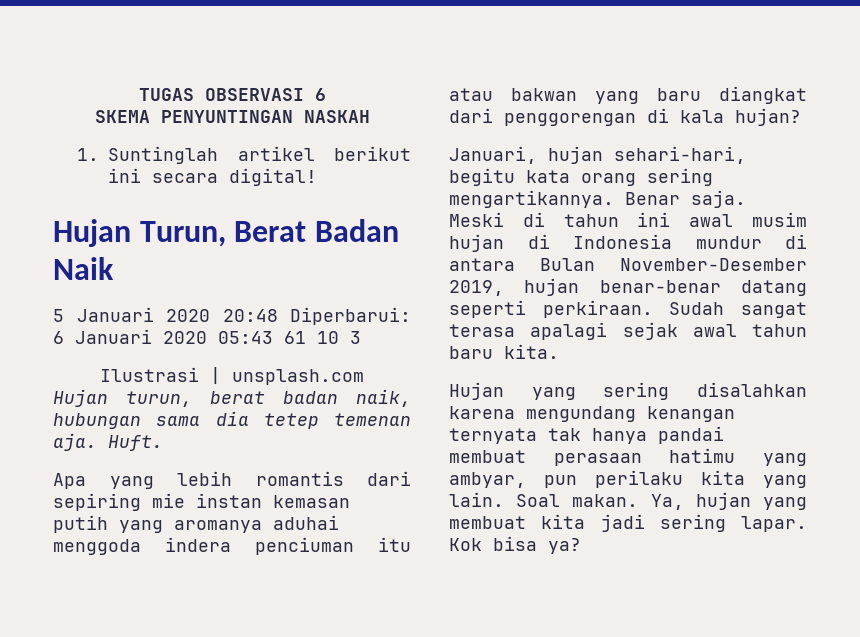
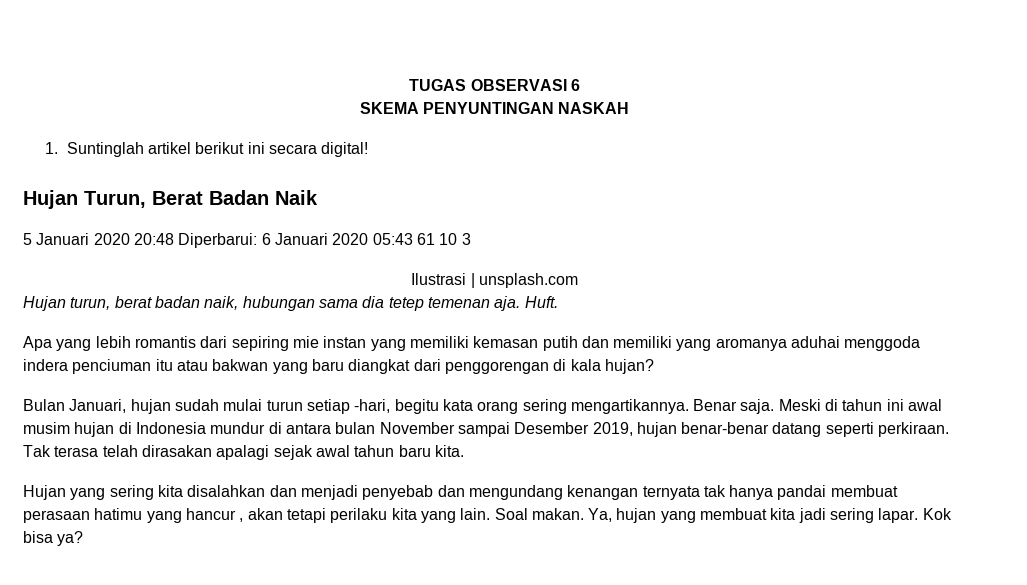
[273,495,350,508] [53,515,108,533] kemasan putih -> [370,336,673,351] yang memiliki kemasan putih dan memiliki
(801, 117) none -> [23,399,65,411] Bulan
[614,146,746,164] sehari-hari, -> [174,399,391,414] sudah mulai turun setiap -hari,
[540,258,807,271] Bulan November-Desember -> [335,422,590,437] bulan November sampai Desember
[669,302,807,318] [449,324,515,337] Sudah sangat terasa -> [23,445,212,457] Tak terasa telah dirasakan
[697,382,807,397] [449,406,515,419] disalahkan karena -> [157,485,465,500] kita disalahkan dan menjadi penyebab dan
[449,472,577,488] ambyar, pun -> [185,508,326,523] hancur , akan tetapi

